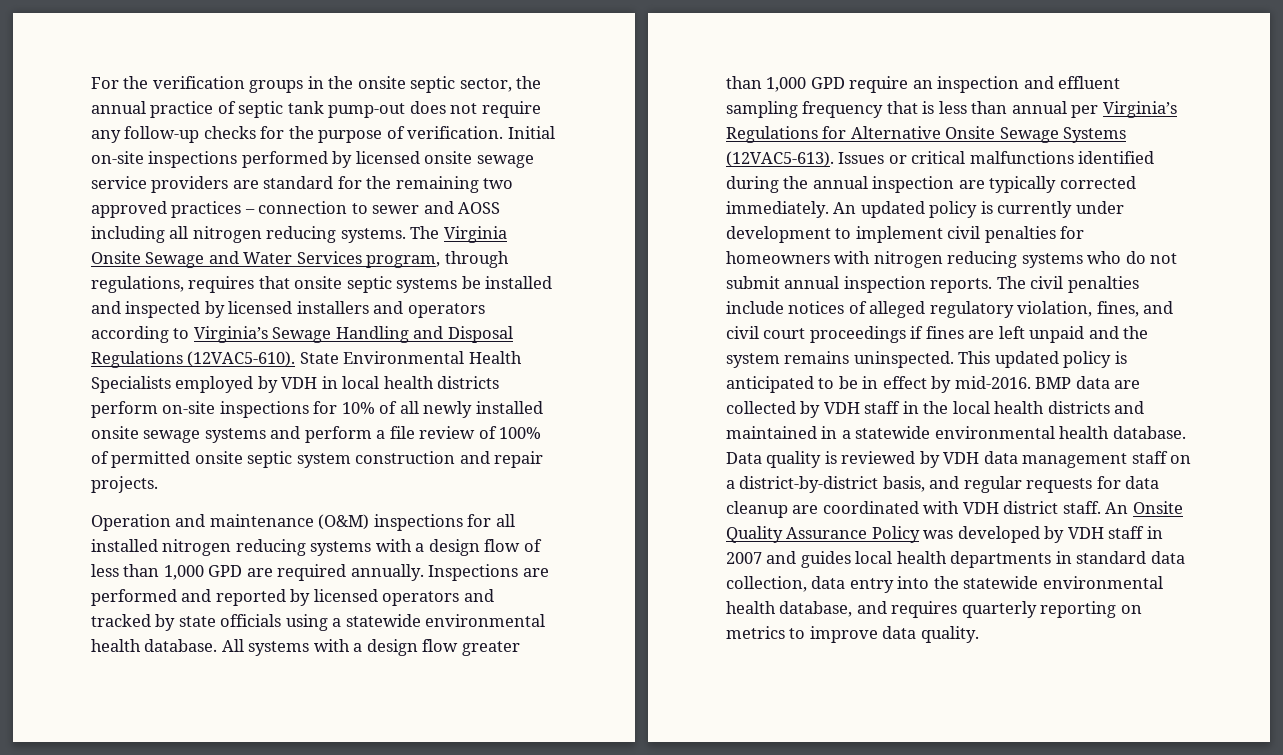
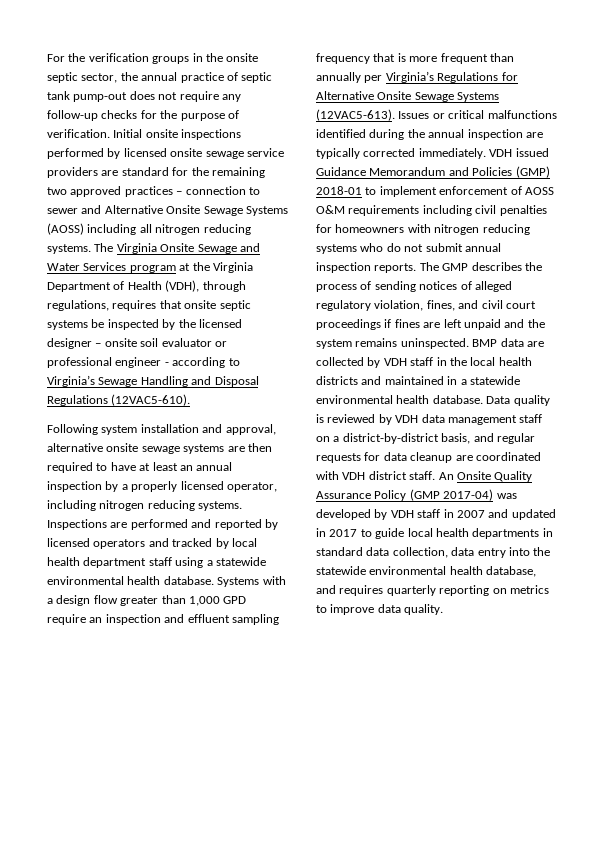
[91,151,144,164] on-site -> [145,129,178,138] onsite
[458,202,501,214] AOSS -> [104,205,288,216] [47,223,84,235] Alternative Onsite Sewage Systems (AOSS)
[366,255,441,268] program, -> [129,262,253,273] [47,280,200,292] program at the Virginia Department of Health (VDH),
[485,276,553,289] [91,301,485,318] installed and inspected by licensed installers and operators -> [107,319,242,330] [47,338,227,349] [47,357,169,368] inspected by the licensed designer – onsite soil evaluator or professional engineer -
[299,351,522,364] [91,376,500,393] [91,401,543,418] [91,426,542,443] [91,451,544,468] [91,476,158,493] [91,514,515,531] [91,539,542,556] [91,564,424,581] State Environmental Health Specialists employed by VDH in local health districts perform on-site inspections for 10% of all newly installed onsite sewage systems and perform a file review of 100% of permitted onsite septic system construction and repair projects. // Operation and maintenance (O&M) inspections for all installed nitrogen reducing systems with a design flow of less than 1,000 GPD are required annually. -> [47,424,276,435] [47,443,272,454] [47,462,233,473] [47,481,277,492] [47,500,243,511] // Following system installation and approval, alternative onsite sewage systems are then required to have at least an annual inspection by a properly licensed operator, including nitrogen reducing systems.
[178,614,282,627] state officials -> [231,538,257,547] [47,557,172,568] local health department staff
[221,639,310,656] All systems -> [217,577,260,587] Systems
[938,101,1067,114] less than annual -> [409,53,514,64] [316,72,361,83] more frequent than annually
[833,201,1124,218] [726,226,943,243] An updated policy is currently under development to implement -> [489,148,549,157] [316,166,550,178] [316,186,554,197] [316,205,472,216] VDH issued Guidance Memorandum and Policies (GMP) 2018-01 to implement enforcement of AOSS O&M requirements including
[1030,276,1139,293] [726,301,784,314] civil penalties include -> [442,262,542,271] [316,281,416,292] GMP describes the process of sending
[958,351,1127,368] [726,376,1031,393] This updated policy is anticipated to be in effect by mid-2016. -> (469, 343) none
(920, 534) none -> [409,489,494,501] (GMP 2017-04)
[800,551,851,568] guides -> [511,509,556,520] [316,528,405,539] updated in 2017 to guide

